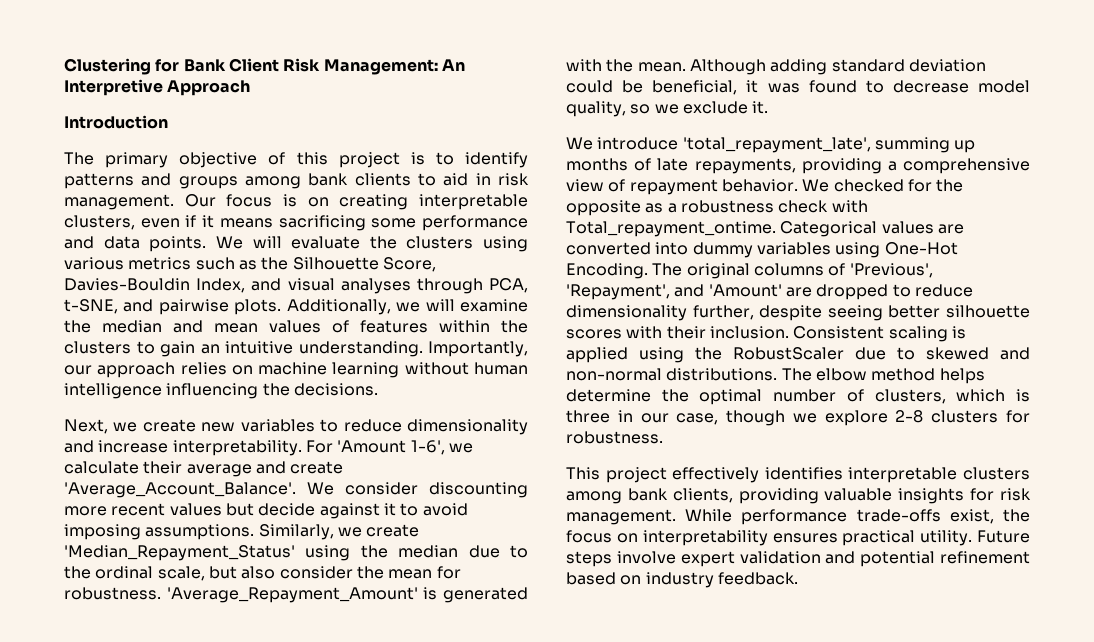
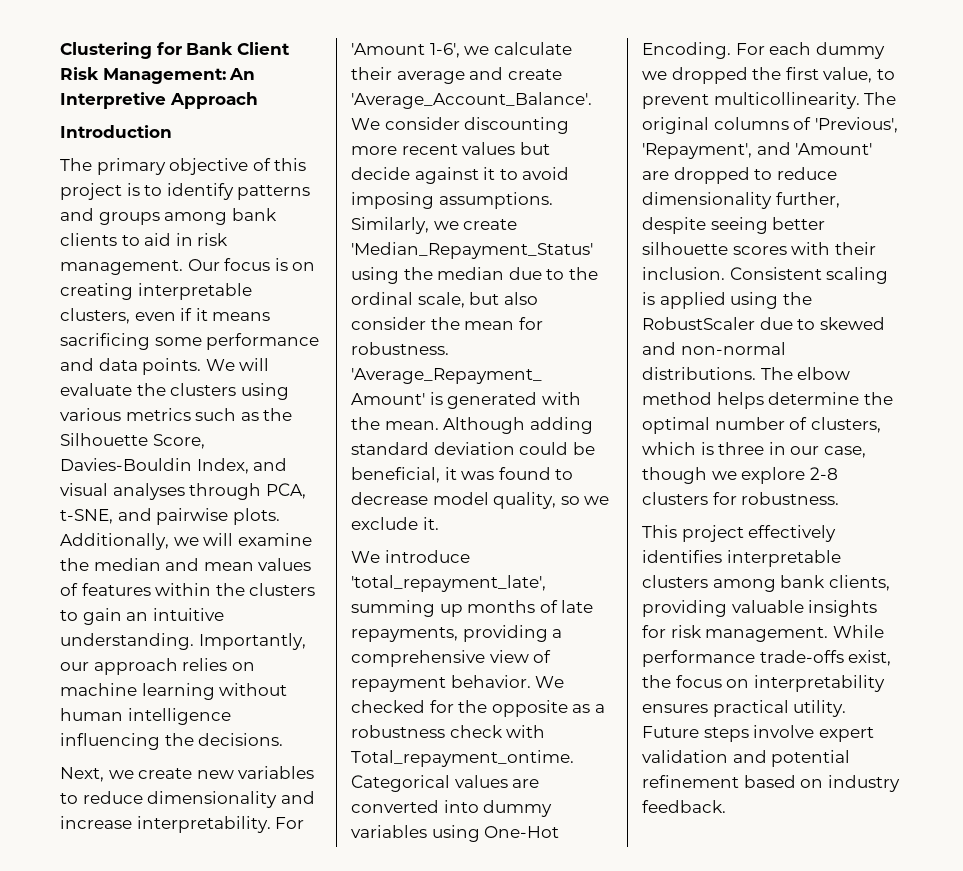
(648, 271) none -> [735,42,885,59] [642,67,895,84] [642,92,860,109] For each dummy we dropped the first value, to prevent multicollinearity.

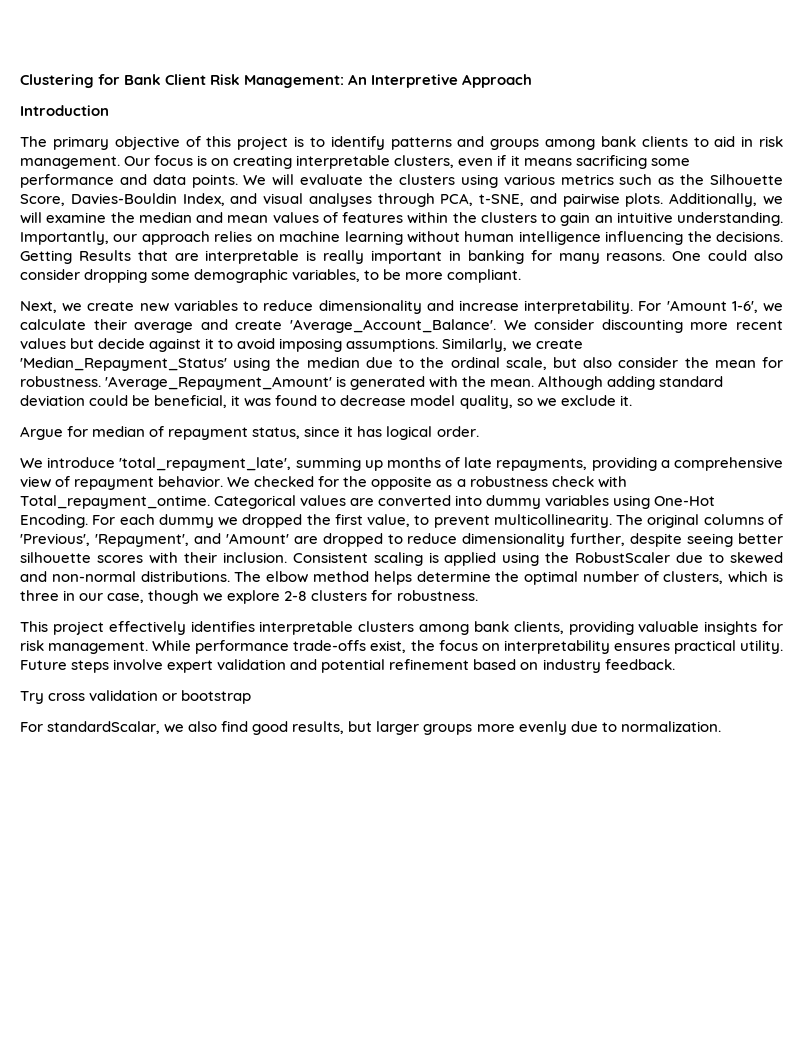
(284, 739) none -> [20,250,784,264] [20,269,522,283] Getting Results that are interpretable is really important in banking for many reasons. One could also consider dropping some demographic variables, to be more compliant.
(439, 523) none -> [20,426,479,440] // Argue for median of repayment status, since it has logical order.
(726, 806) none -> [20,690,252,704] [20,721,721,735] // Try cross validation or bootstrap // For standardScalar, we also find good results, but larger groups more evenly due to normalization.

